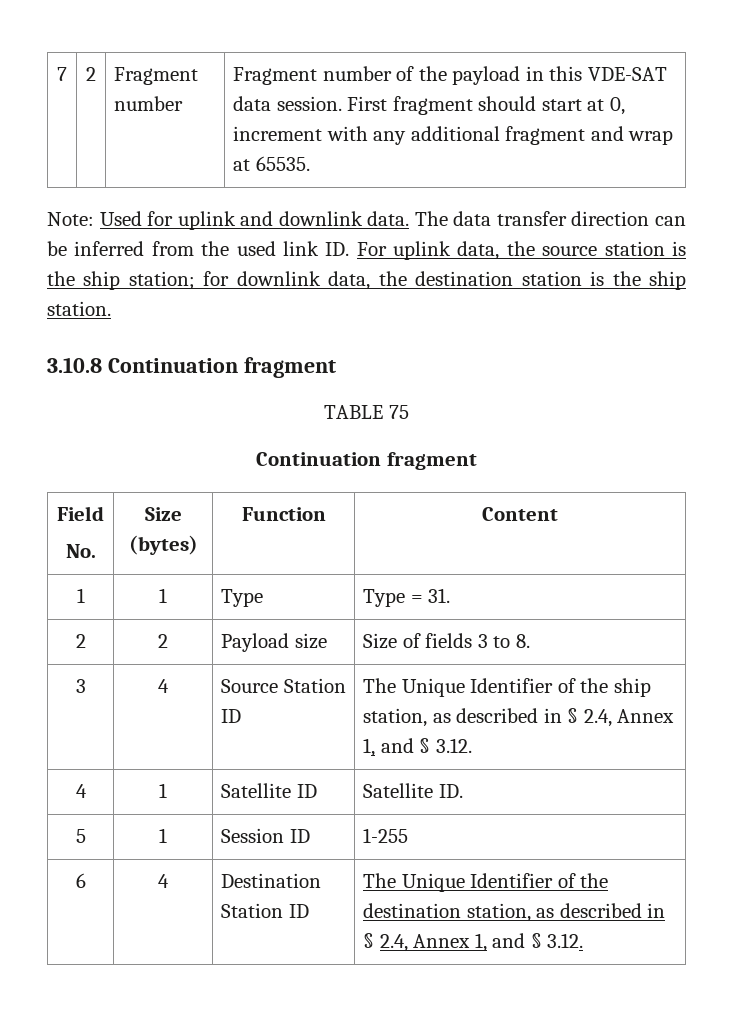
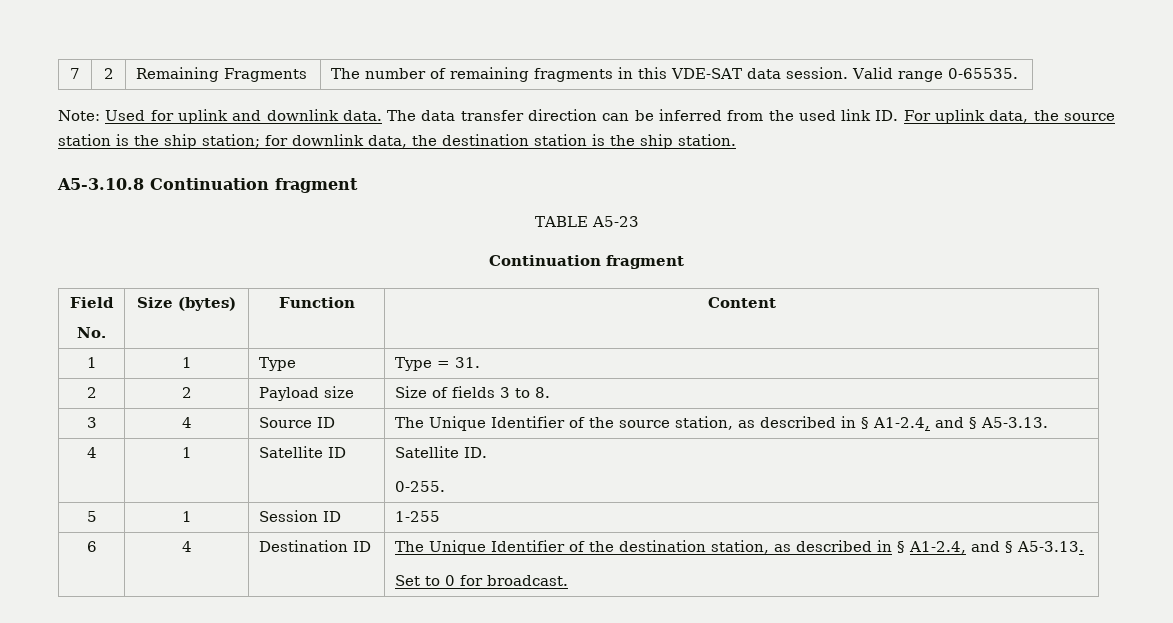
[114,67,199,85] [114,96,184,111] [233,66,521,85] Fragment number | Fragment number of the payload -> [136,67,308,82] [331,67,614,82] Remaining Fragments | The number of remaining fragments
[347,96,625,115] [233,126,674,145] [233,156,310,171] First fragment should start at 0, increment with any additional fragment and wrap at 65535. -> [852,67,1019,82] Valid range 0-65535.
[47,357,102,373] 3.10.8 -> [57,178,144,190] A5-3.10.8
[388,405,409,419] 75 -> [591,216,639,227] A5-23
[283,678,346,693] [221,709,242,723] [363,678,651,697] [363,708,675,727] [363,738,472,757] Station ID | The Unique Identifier of the ship station, as described in § 2.4, Annex 1, and § 3.12. -> [317,417,336,428] [395,416,1049,431] ID | The Unique Identifier of the source station, as described in § A1-2.4, and § A5-3.13.
(463, 791) none -> [395,481,446,492] // 0-255.
[221,903,284,918] Station -> (349, 546) none
[379,933,584,952] 2.4, Annex 1, and § 3.12. -> [909,541,1085,554] [395,575,569,586] A1-2.4, and § A5-3.13. // Set to 0 for broadcast.

